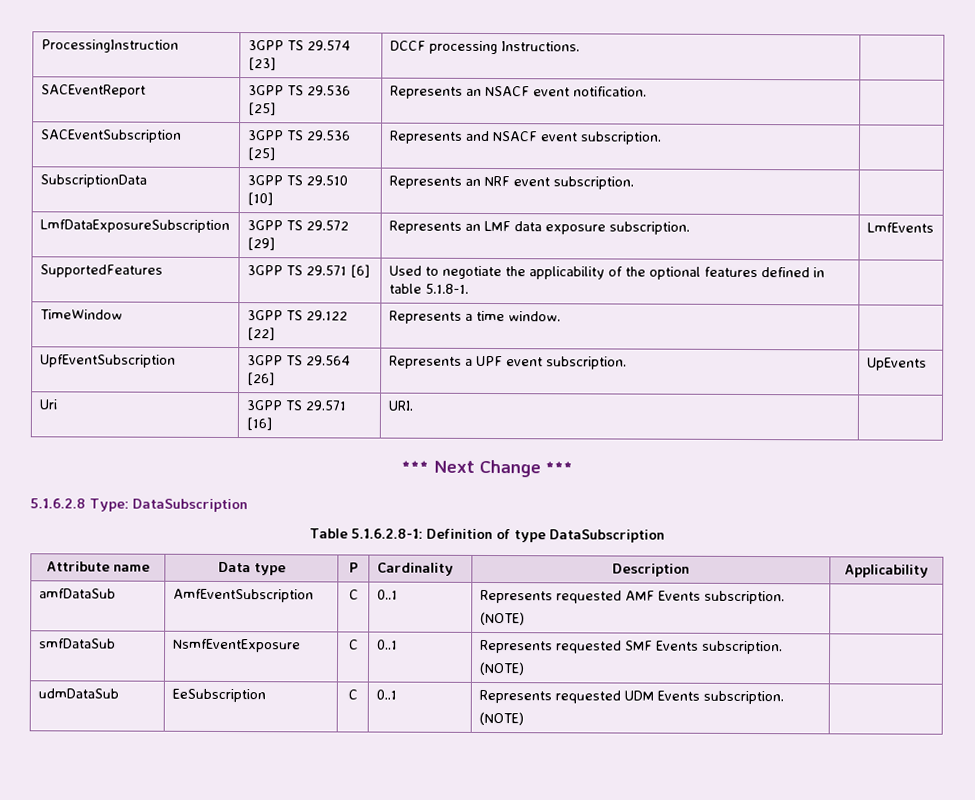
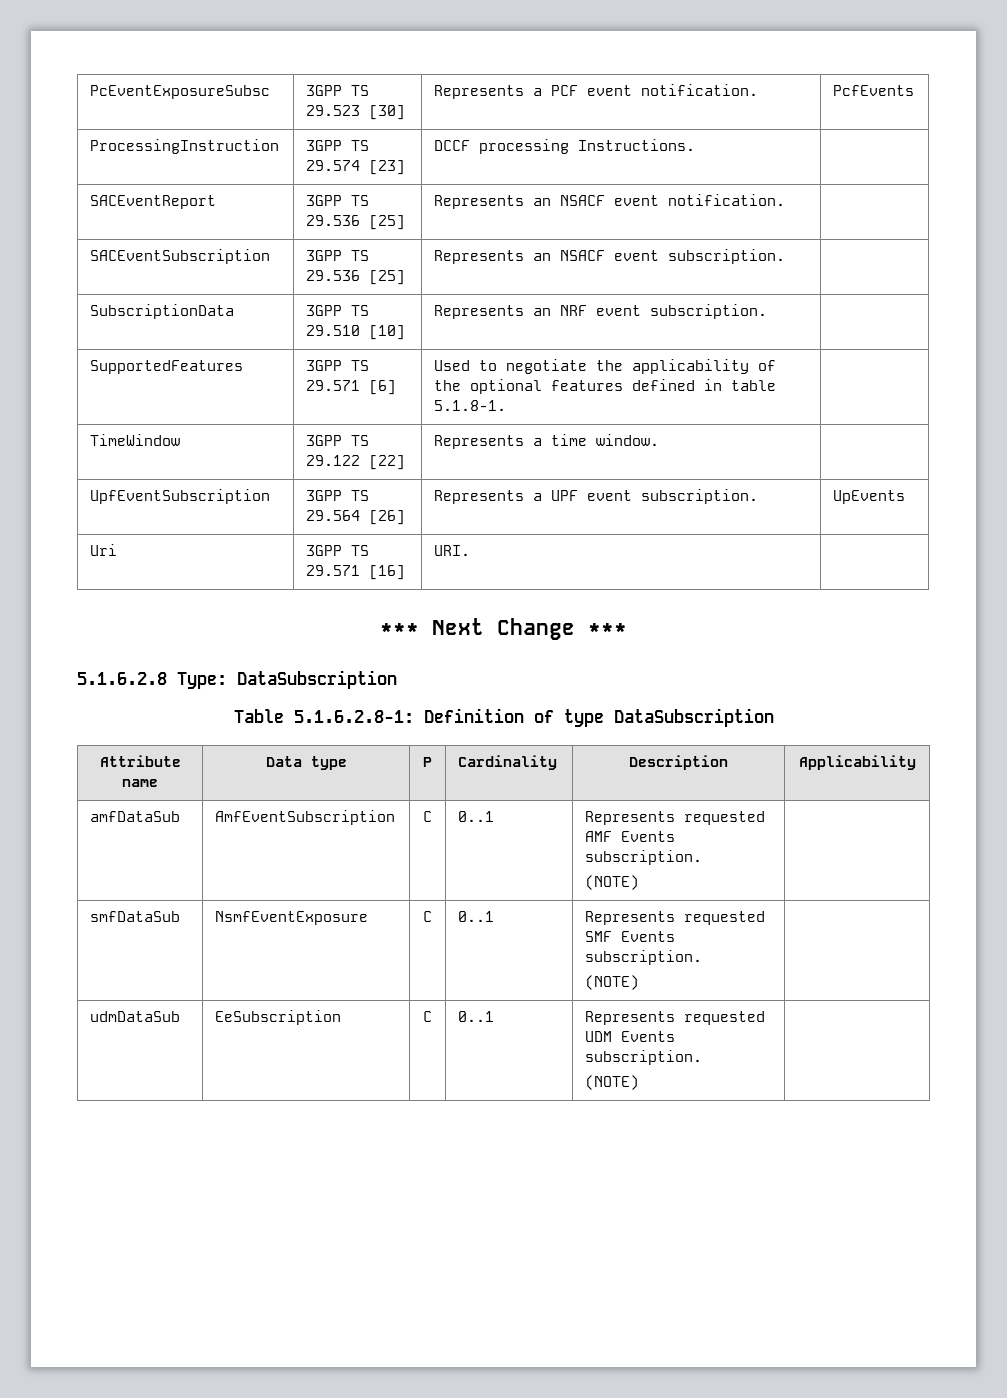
(40, 46) none -> [90,85,271,99] [306,85,370,96] [306,105,406,120] [434,84,759,99] [833,85,915,96] PcEventExposureSubsc | 3GPP TS 29.523 [30] | Represents a PCF event notification. | PcfEvents //
[464,130,490,142] and -> [533,253,552,261] an
[39,219,230,234] [246,220,349,231] [246,237,275,251] [388,220,690,235] [866,222,934,233] // LmfDataExposureSubscription | 3GPP TS 29.572 [29] | Represents an LMF data exposure subscription. | LmfEvents -> (768, 311) none

